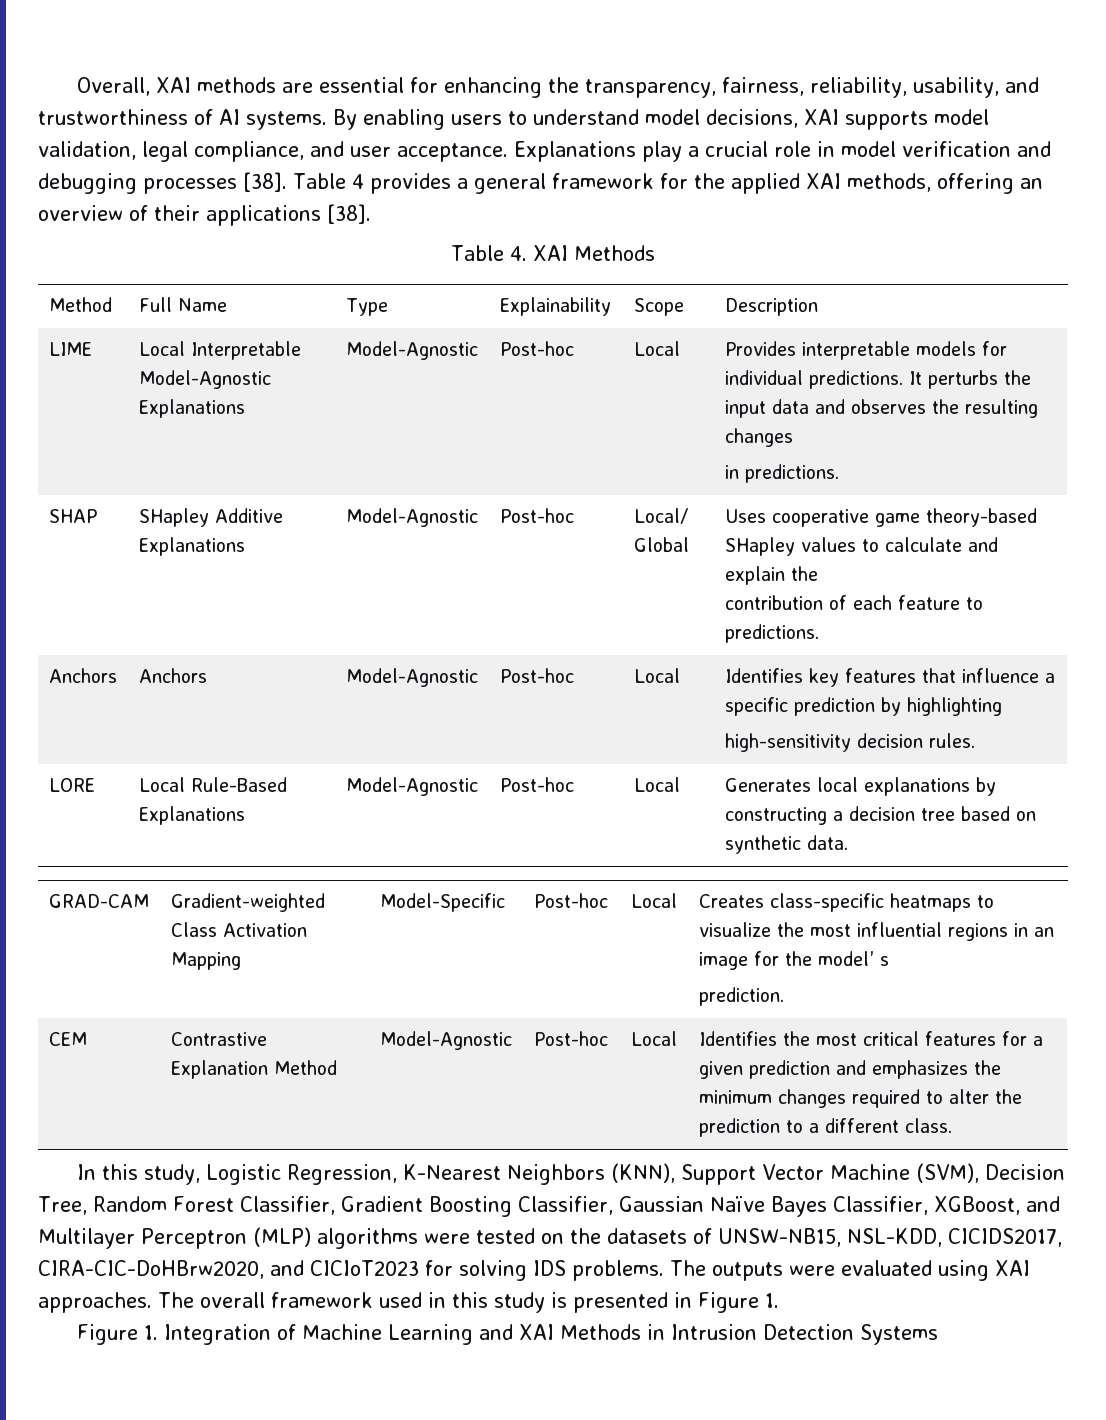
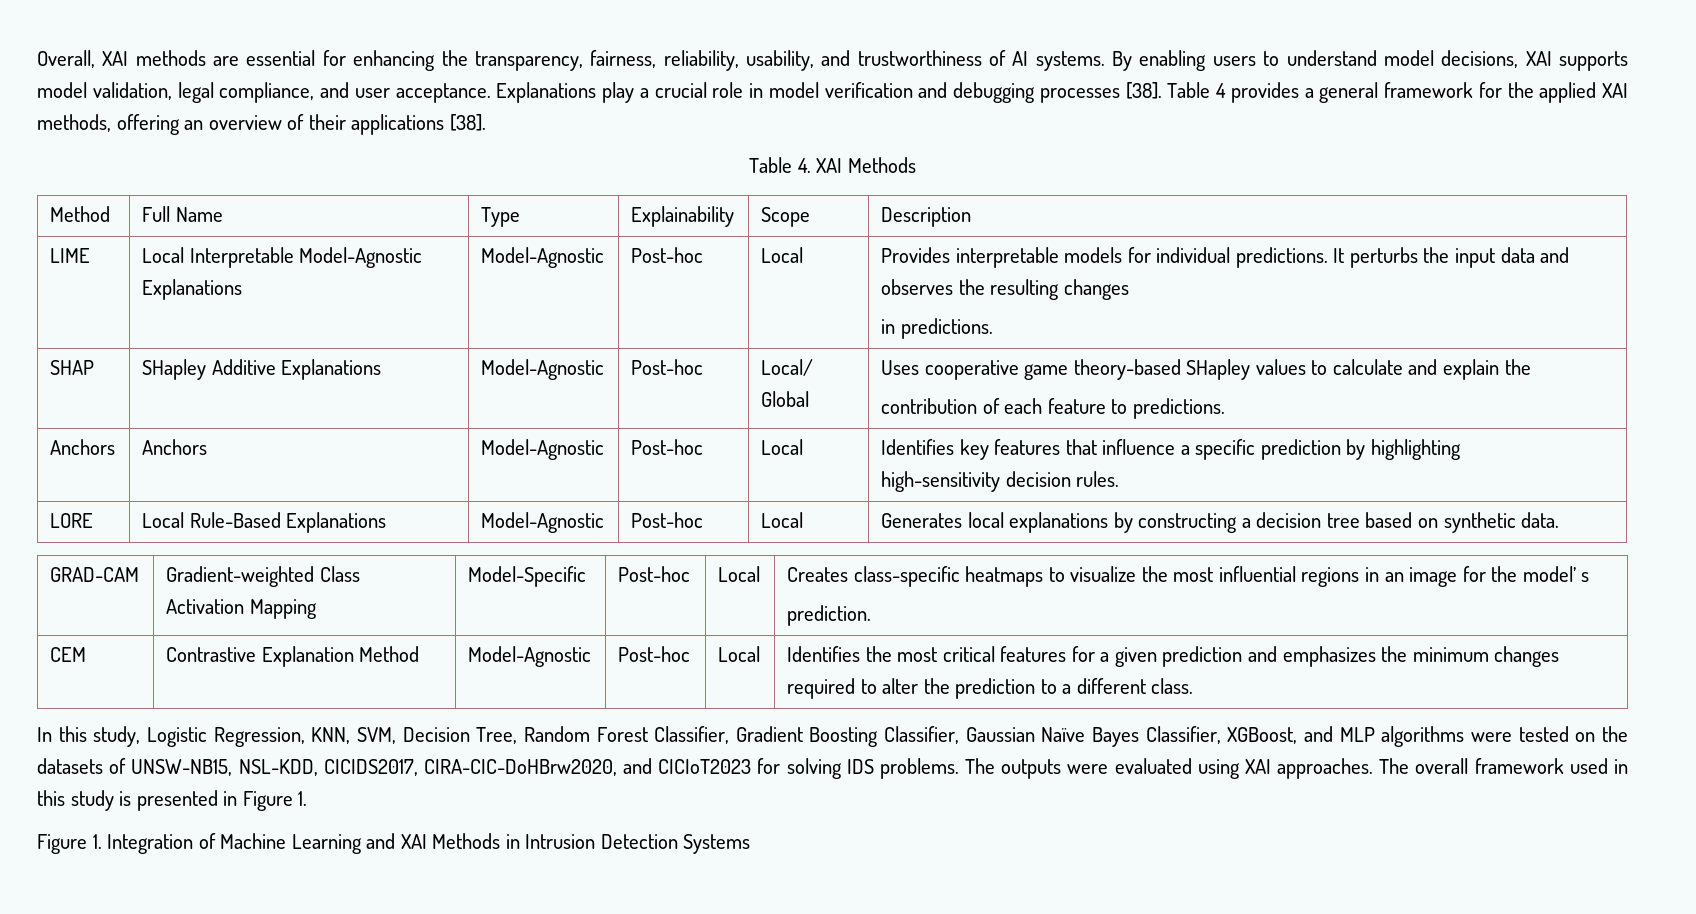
[402,1163,979,1185] K-Nearest Neighbors (KNN), Support Vector Machine (SVM), -> [311,727,396,744] KNN, SVM,
[38,1227,311,1249] Multilayer Perceptron (MLP) -> [1339,727,1375,742] MLP

